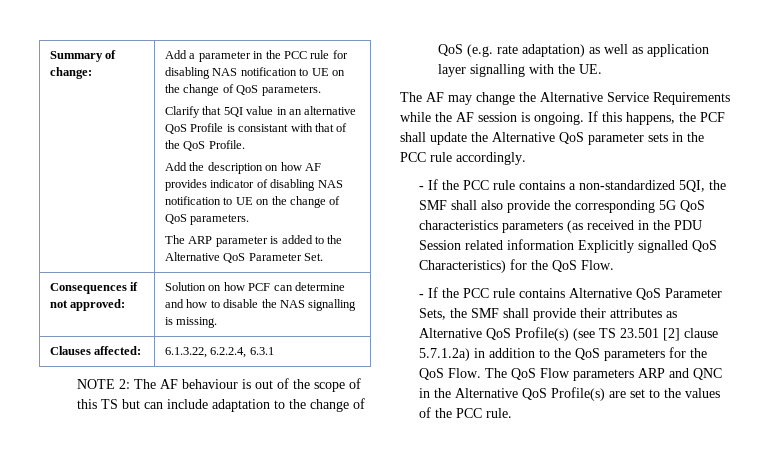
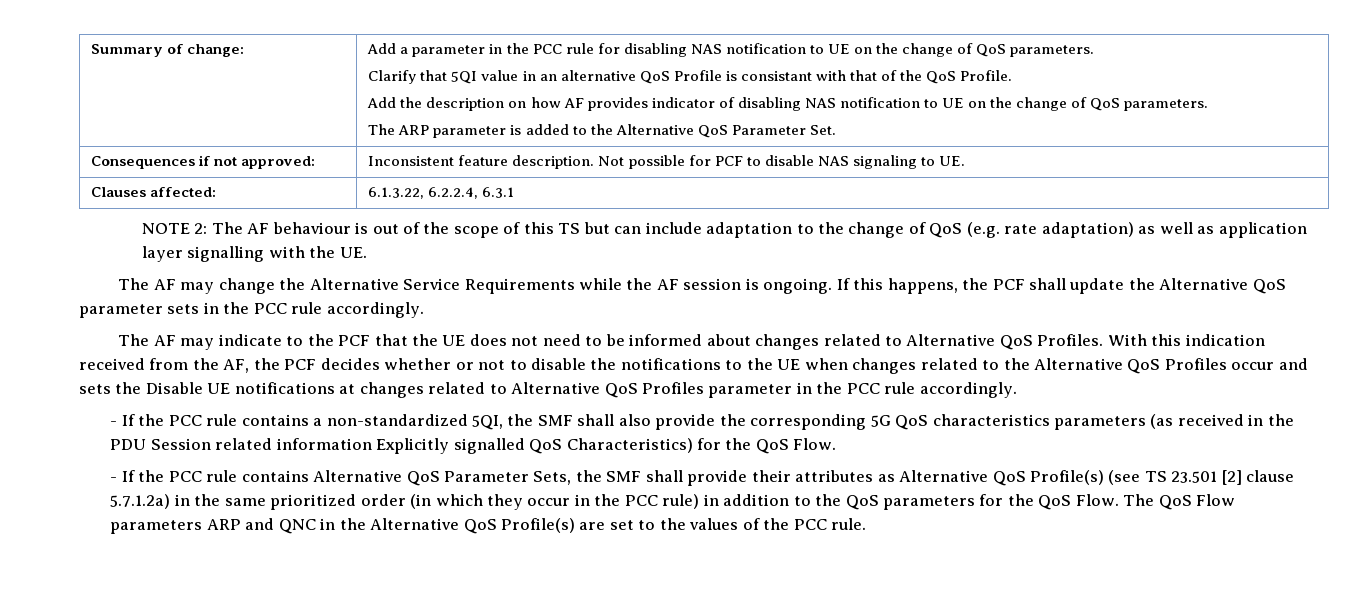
[165,282,345,291] [165,299,357,311] [165,317,218,328] Solution on how PCF can determine and how to disable the NAS signalling is missing. -> [368,155,965,169] Inconsistent feature description. Not possible for PCF to disable NAS signaling to UE.
(526, 158) none -> [118,334,1265,350] [79,358,1308,374] [79,382,1017,398] // The AF may indicate to the PCF that the UE does not need to be informed about changes related to Alternative QoS Profiles. With this indication received from the AF, the PCF decides whether or not to disable the notifications to the UE when changes related to the Alternative QoS Profiles occur and sets the Disable UE notifications at changes related to Alternative QoS Profiles parameter in the PCC rule accordingly.
(486, 353) none -> [194,494,719,510] the same prioritized order (in which they occur in the PCC rule) in

